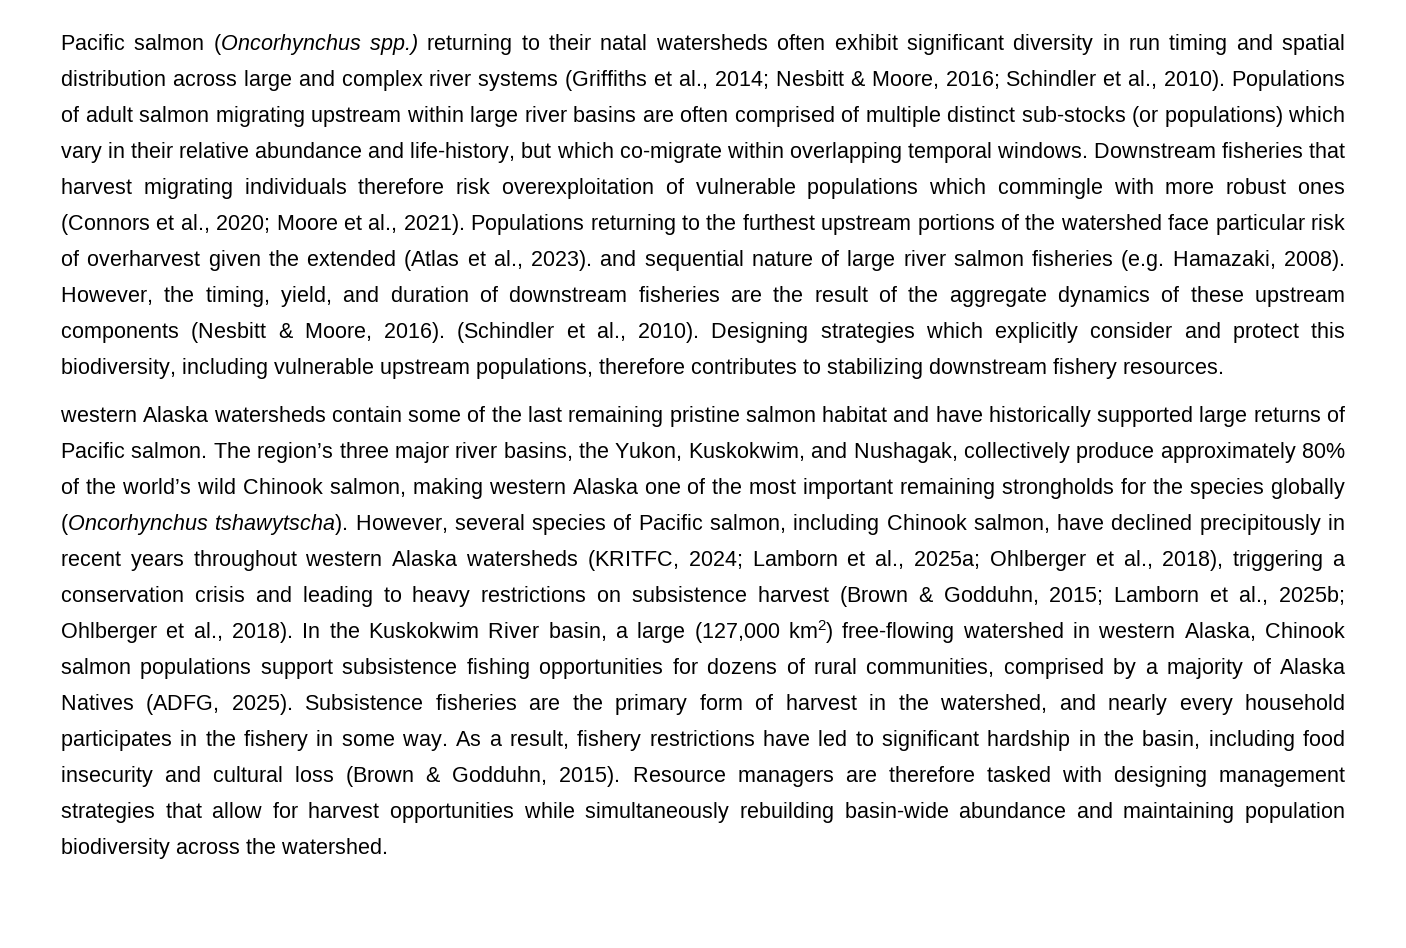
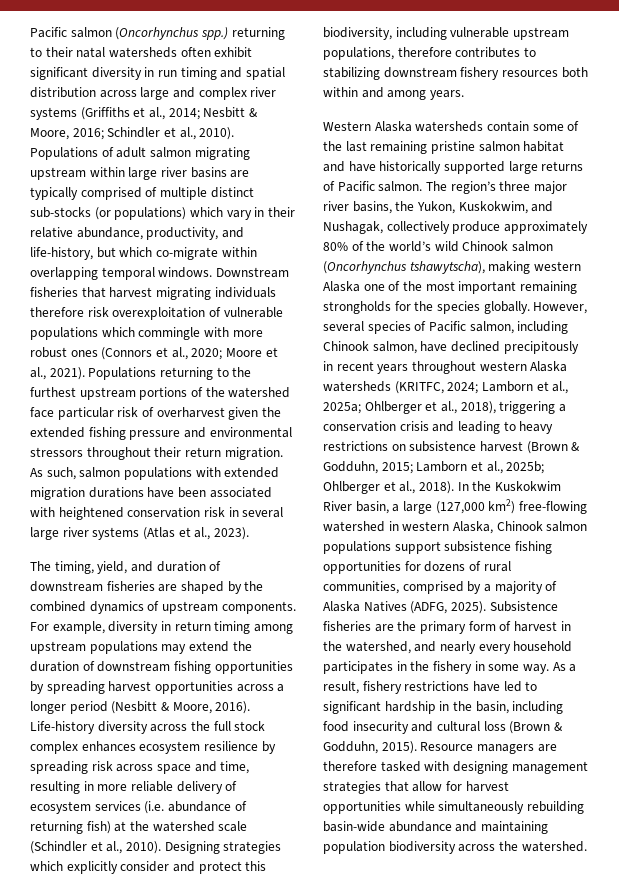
[680,106,728,122] often -> [30,187,78,200] typically
[255,142,363,158] abundance -> [76,227,219,240] abundance, productivity,
[404,250,1346,271] [61,286,195,305] (Atlas et al., 2023). and sequential nature of large river salmon fisheries (e.g. Hamazaki, 2008). However, the -> [88,427,292,440] [30,447,283,460] [30,467,280,480] [30,487,272,500] [30,507,284,520] [30,527,249,540] [30,561,51,571] fishing pressure and environmental stressors throughout their return migration. As such, salmon populations with extended migration durations have been associated with heightened conservation risk in several large river systems (Atlas et al., 2023). // The
[773,286,1345,307] [61,322,445,343] the result of the aggregate dynamics of these upstream components (Nesbitt & Moore, 2016). -> [180,581,264,594] [30,601,296,614] [30,621,293,634] [30,641,252,654] [30,661,293,674] [30,681,285,694] [30,701,251,714] [30,721,266,734] [30,741,276,754] [30,761,250,774] [30,781,238,794] [30,801,247,814] [30,821,248,834] shaped by the combined dynamics of upstream components. For example, diversity in return timing among upstream populations may extend the duration of downstream fishing opportunities by spreading harvest opportunities across a longer period (Nesbitt & Moore, 2016). Life-history diversity across the full stock complex enhances ecosystem resilience by spreading risk across space and time, resulting in more reliable delivery of ecosystem services (i.e. abundance of returning fish) at the watershed scale
[1123,361,1224,374] [60,407,137,422] resources. // western -> [501,67,588,78] [323,87,464,100] [323,121,371,131] resources both within and among years. // Western
[329,478,406,497] salmon, -> [511,241,553,252] [323,261,485,274] salmon (Oncorhynchus tshawytscha),
[1271,478,1346,499] [61,514,349,535] globally (Oncorhynchus tshawytscha). -> [483,301,530,314] globally.

